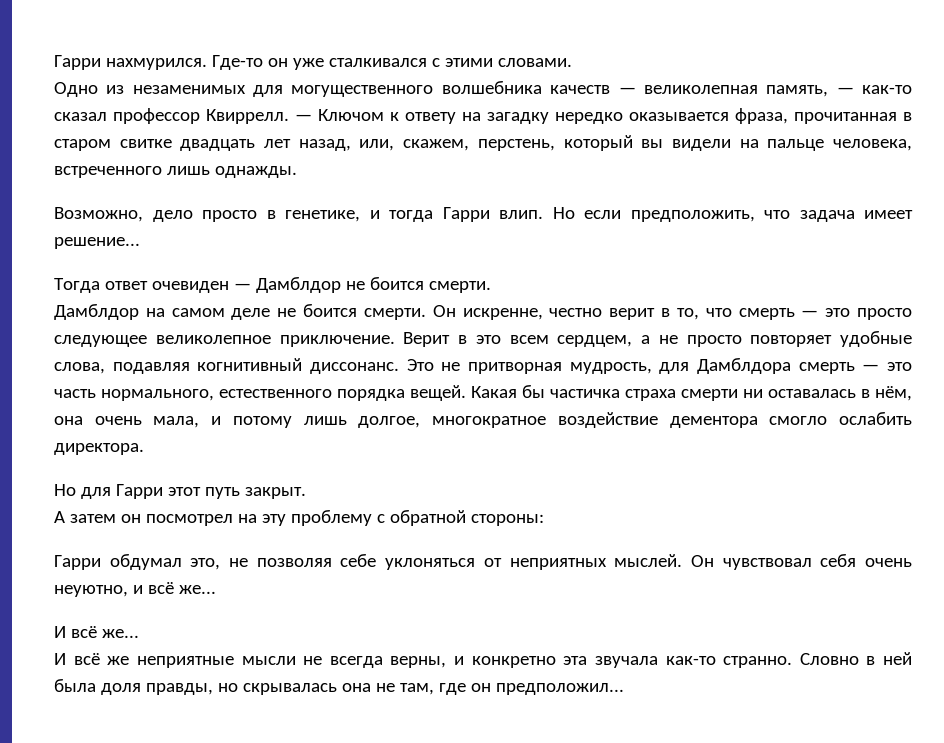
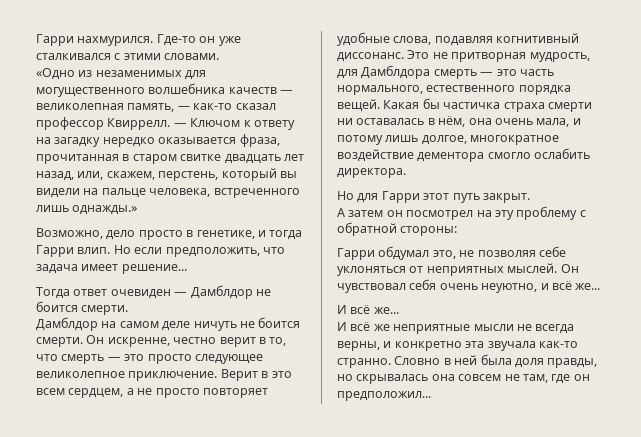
[54,82,98,97] Одно -> [36,68,75,80] «Одно
[214,166,297,178] однажды. -> [72,205,138,215] однажды.»
(271, 314) none -> [193,321,237,331] ничуть
(371, 687) none -> [458,374,502,381] совсем

